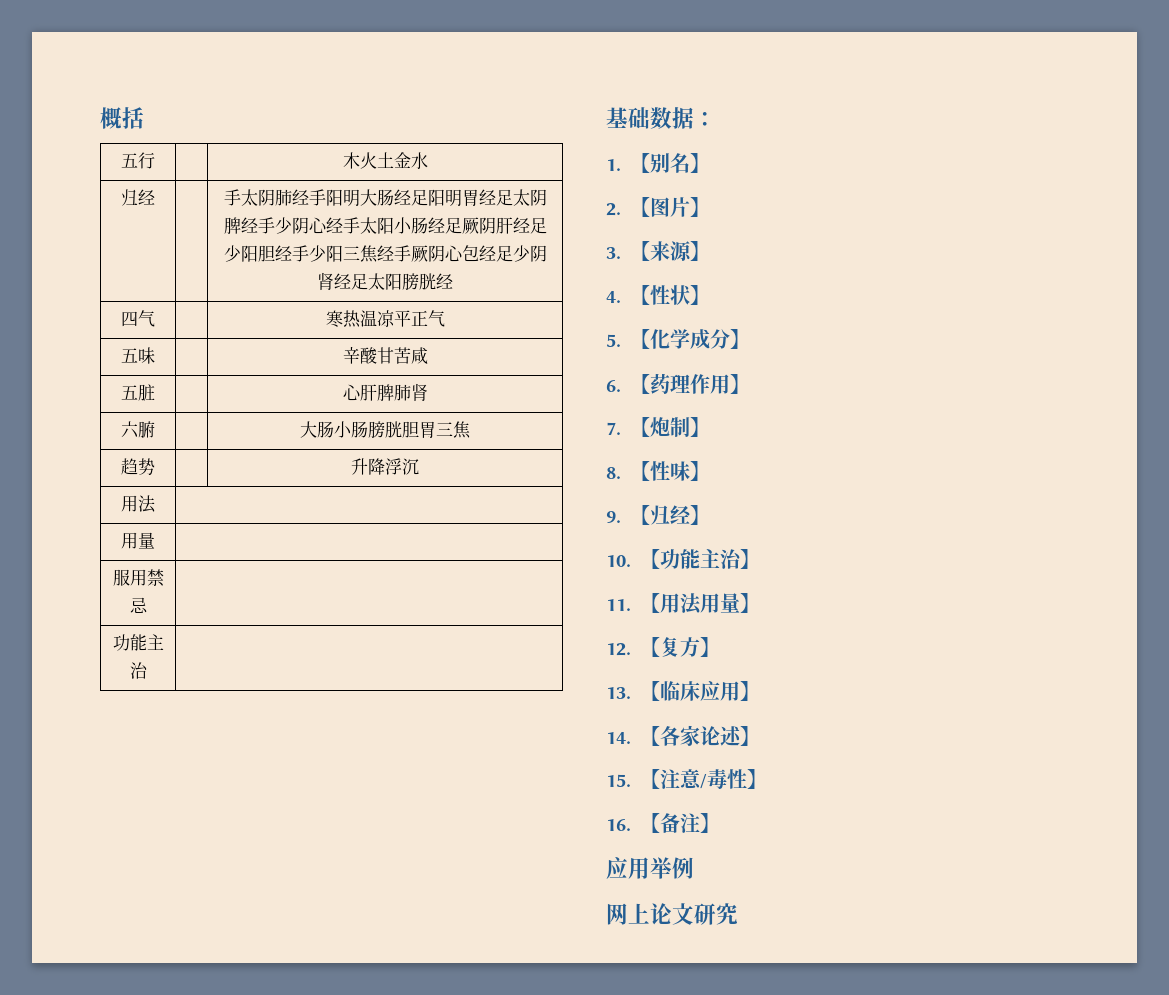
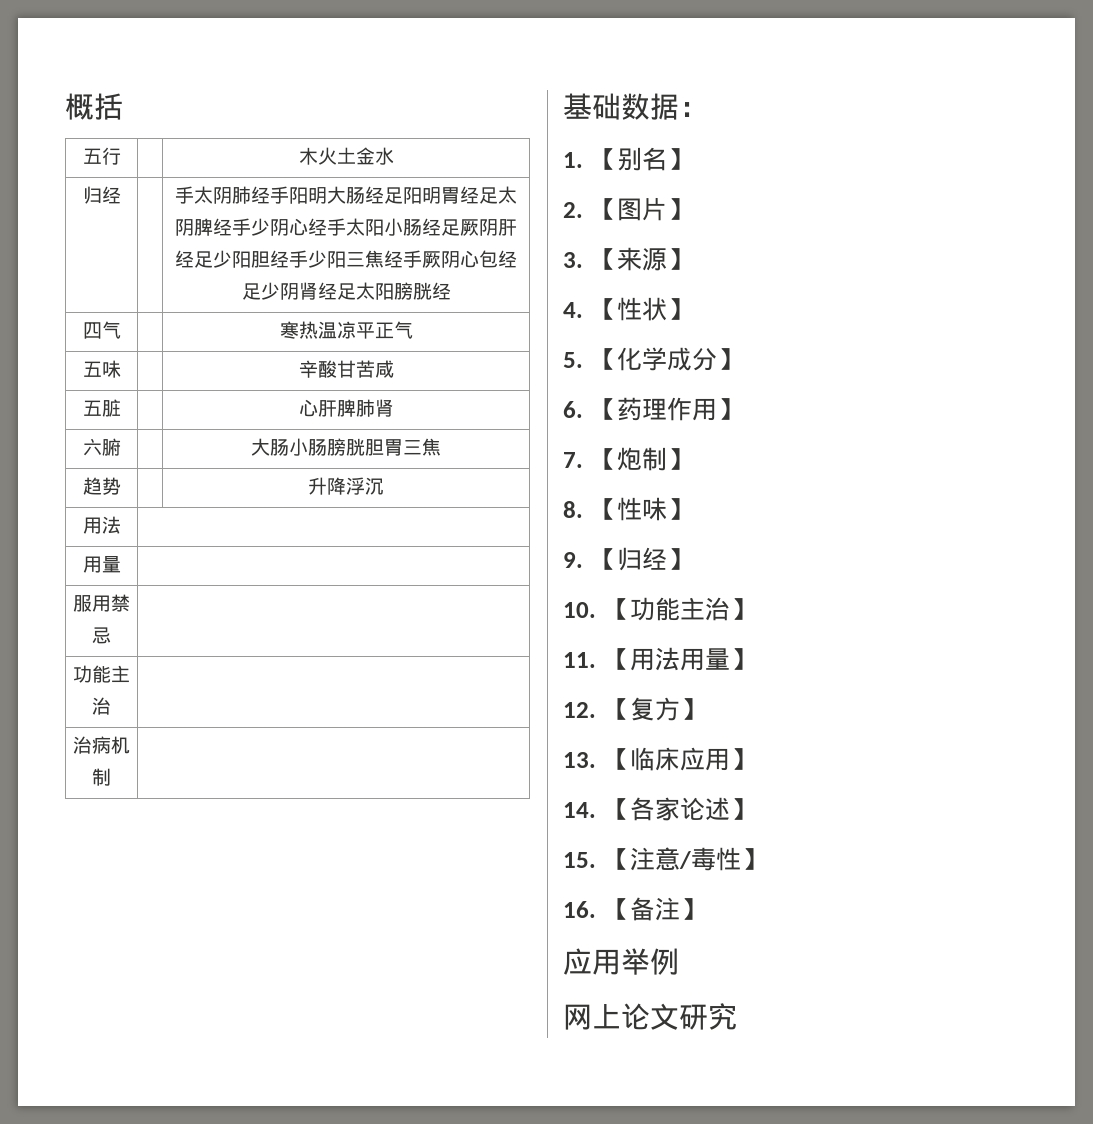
(148, 670) none -> [73,736,130,754] [92,768,111,786] // 治病机制 |

